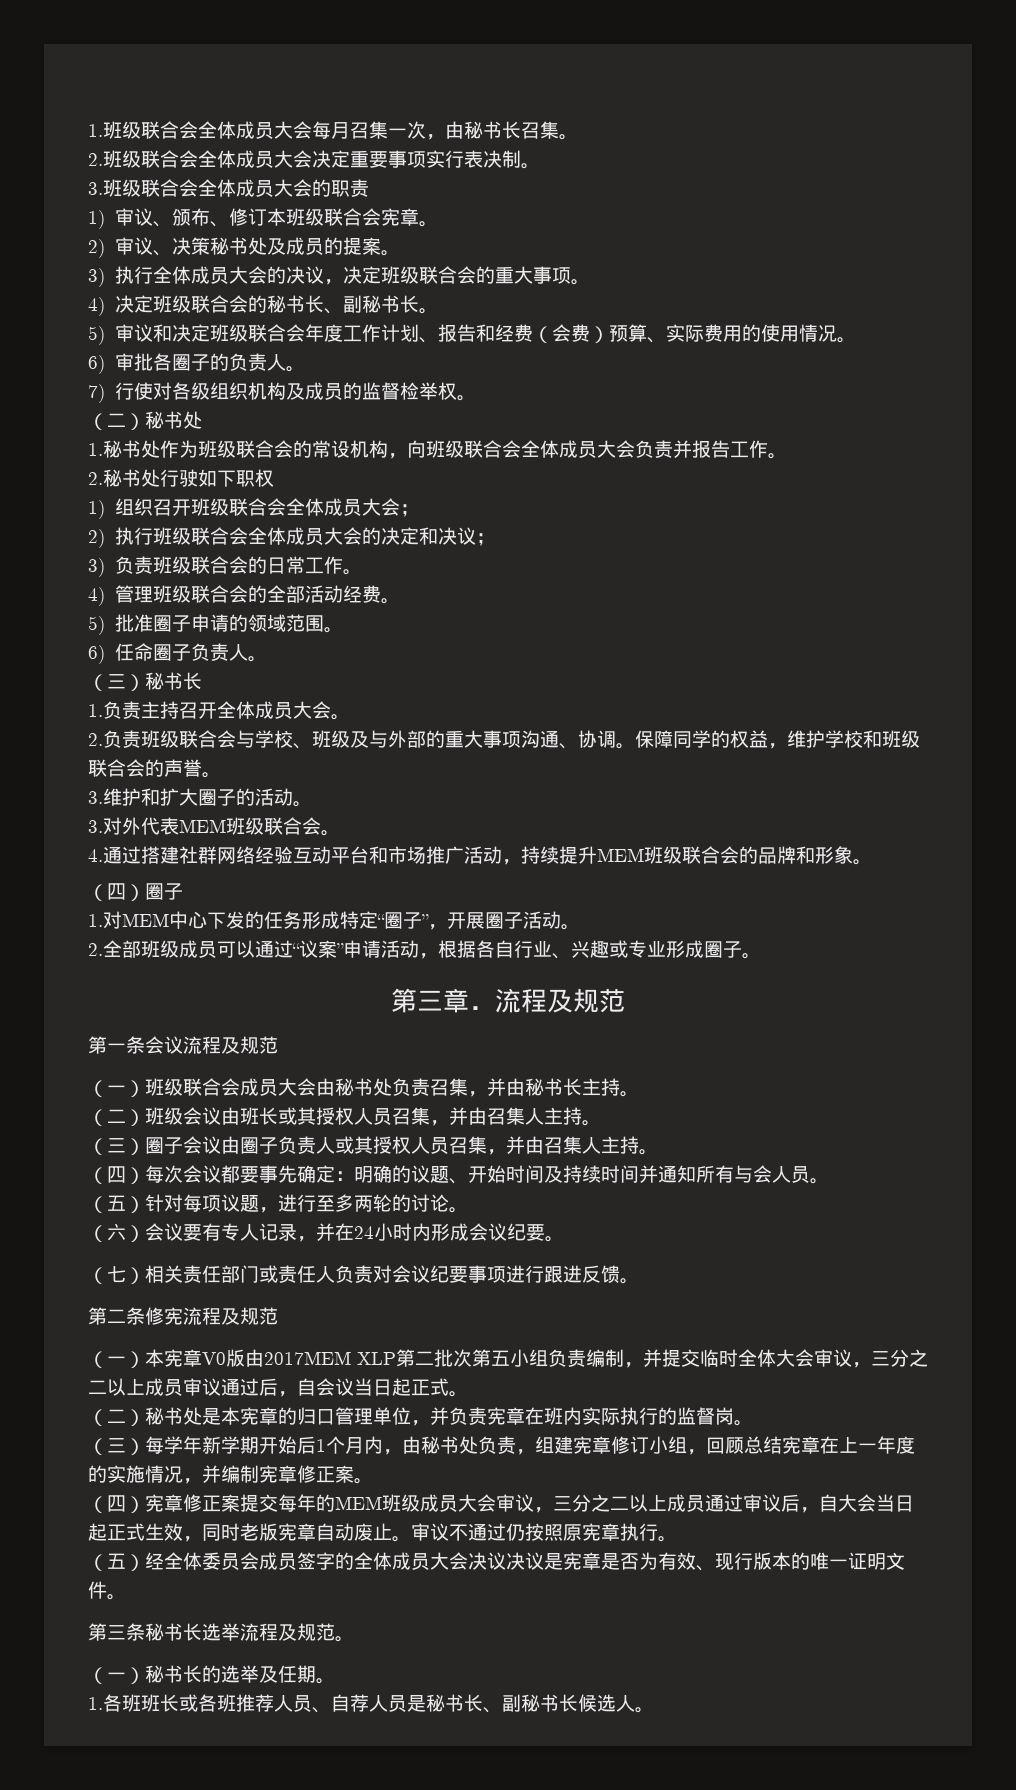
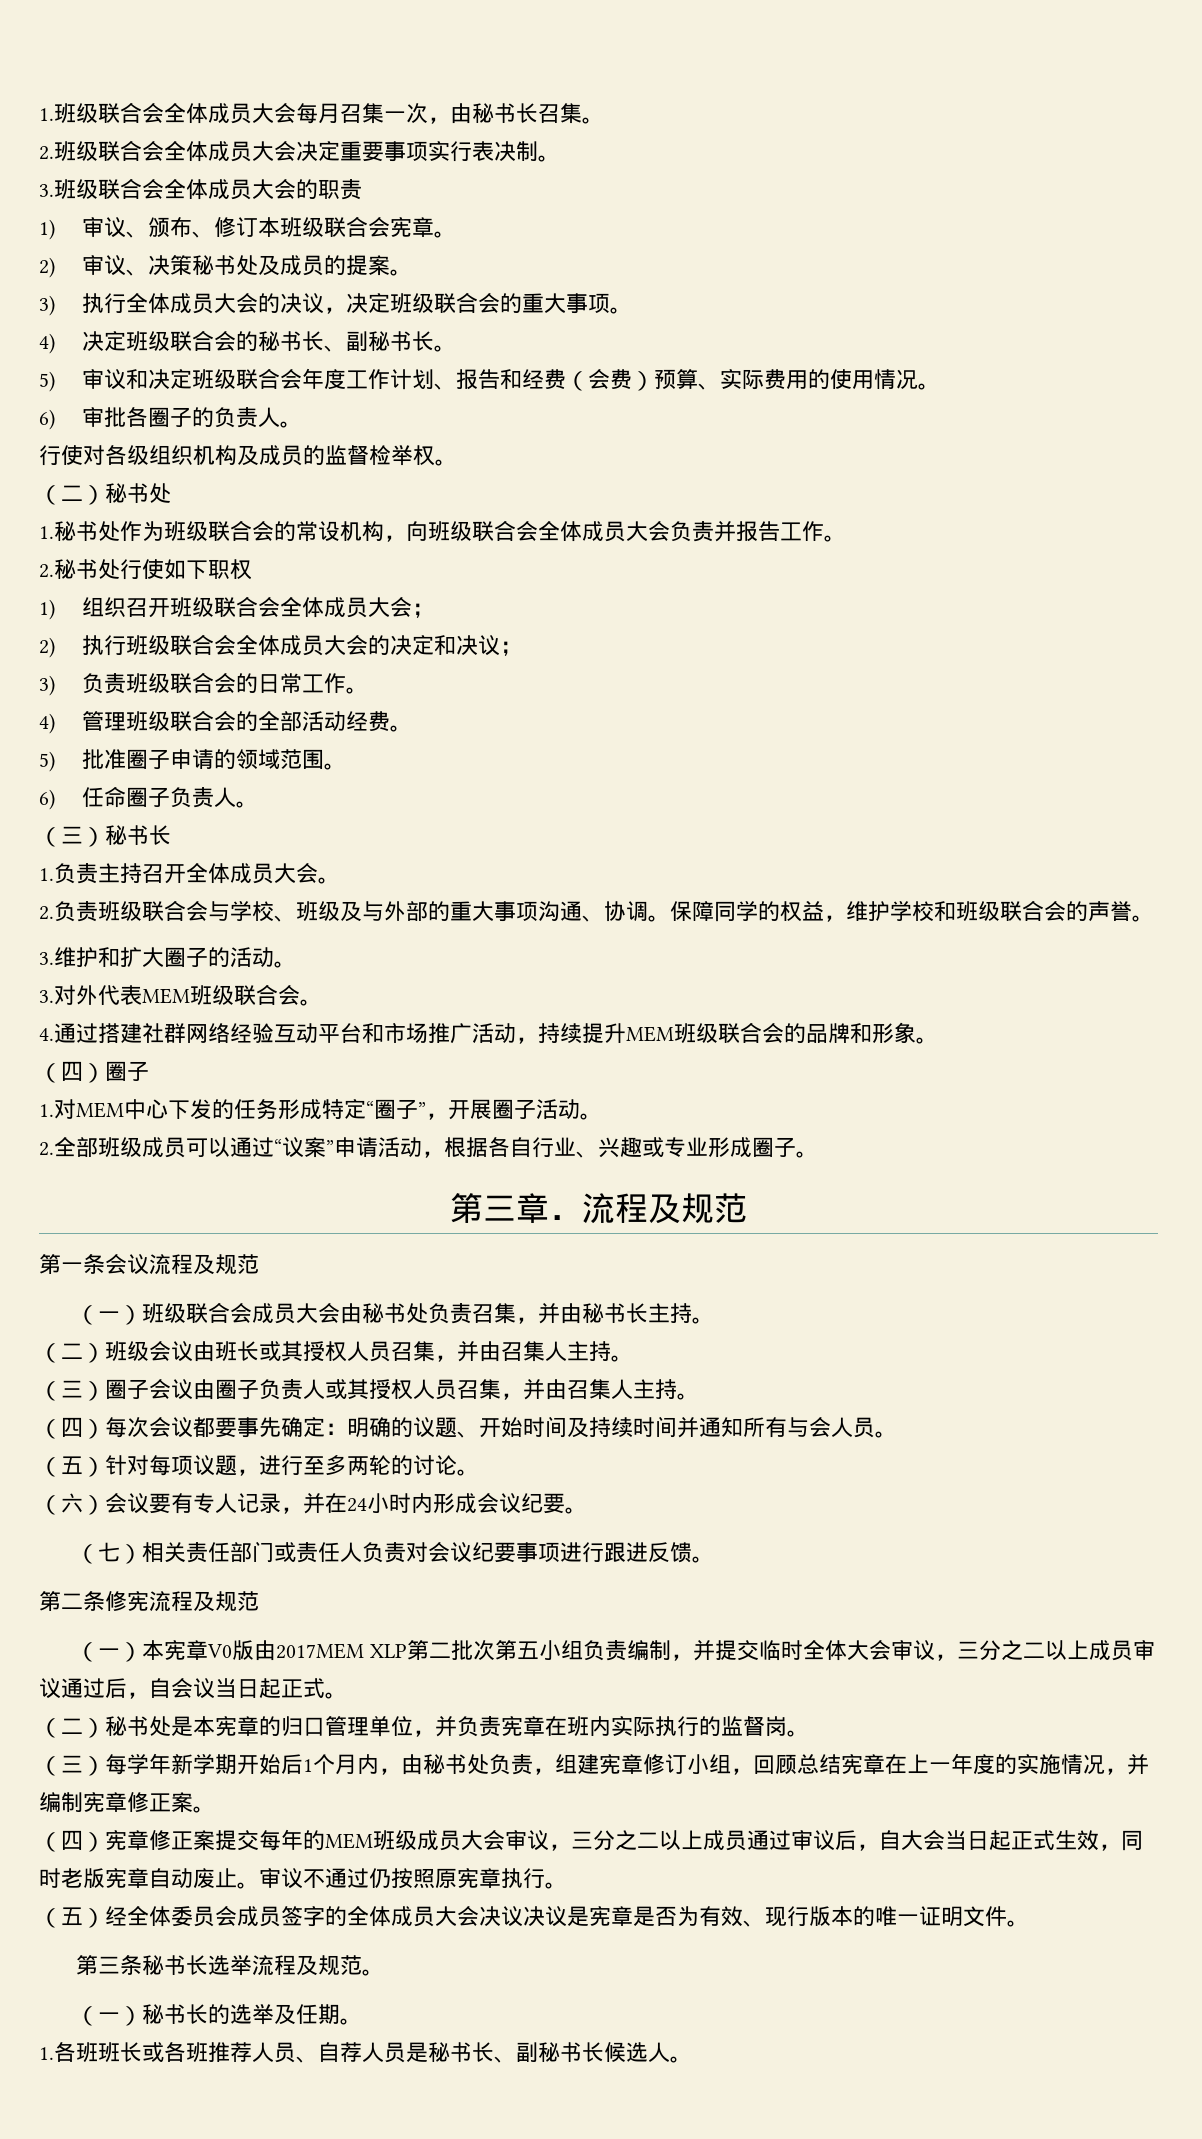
[88,384,105,403] 7) -> (302, 424) none
[179,469,198,487] 驶 -> [142,559,164,579] 使

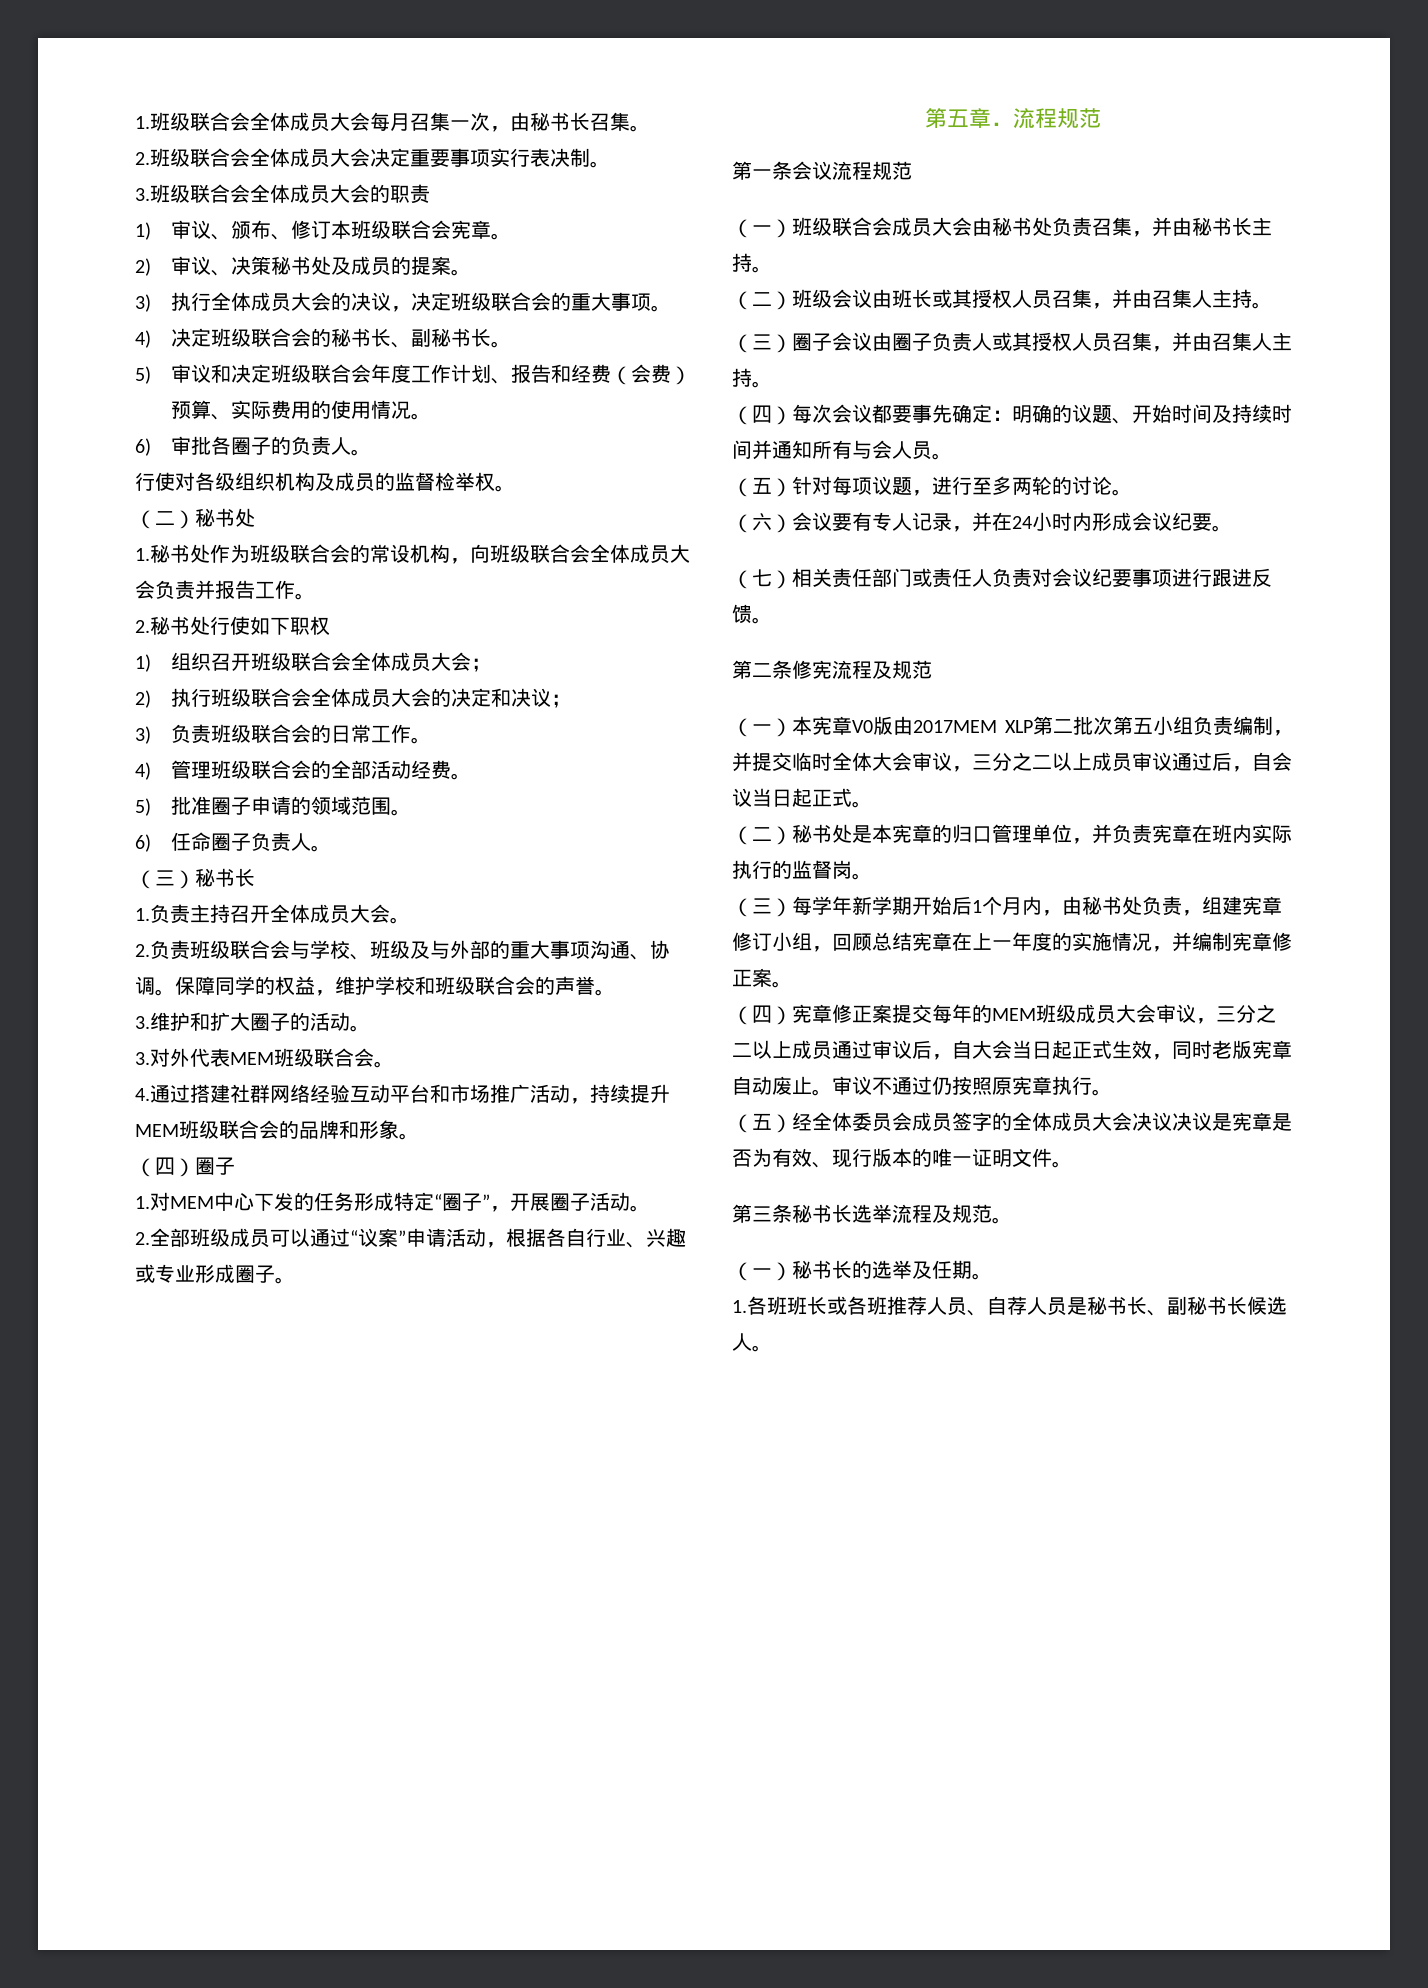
[483,1195,516,1221] 三 -> [946,109,969,128] 五
[648,1194,681,1224] 及 -> (1057, 118) none
[193,1254,215,1275] 及 -> (872, 170) none

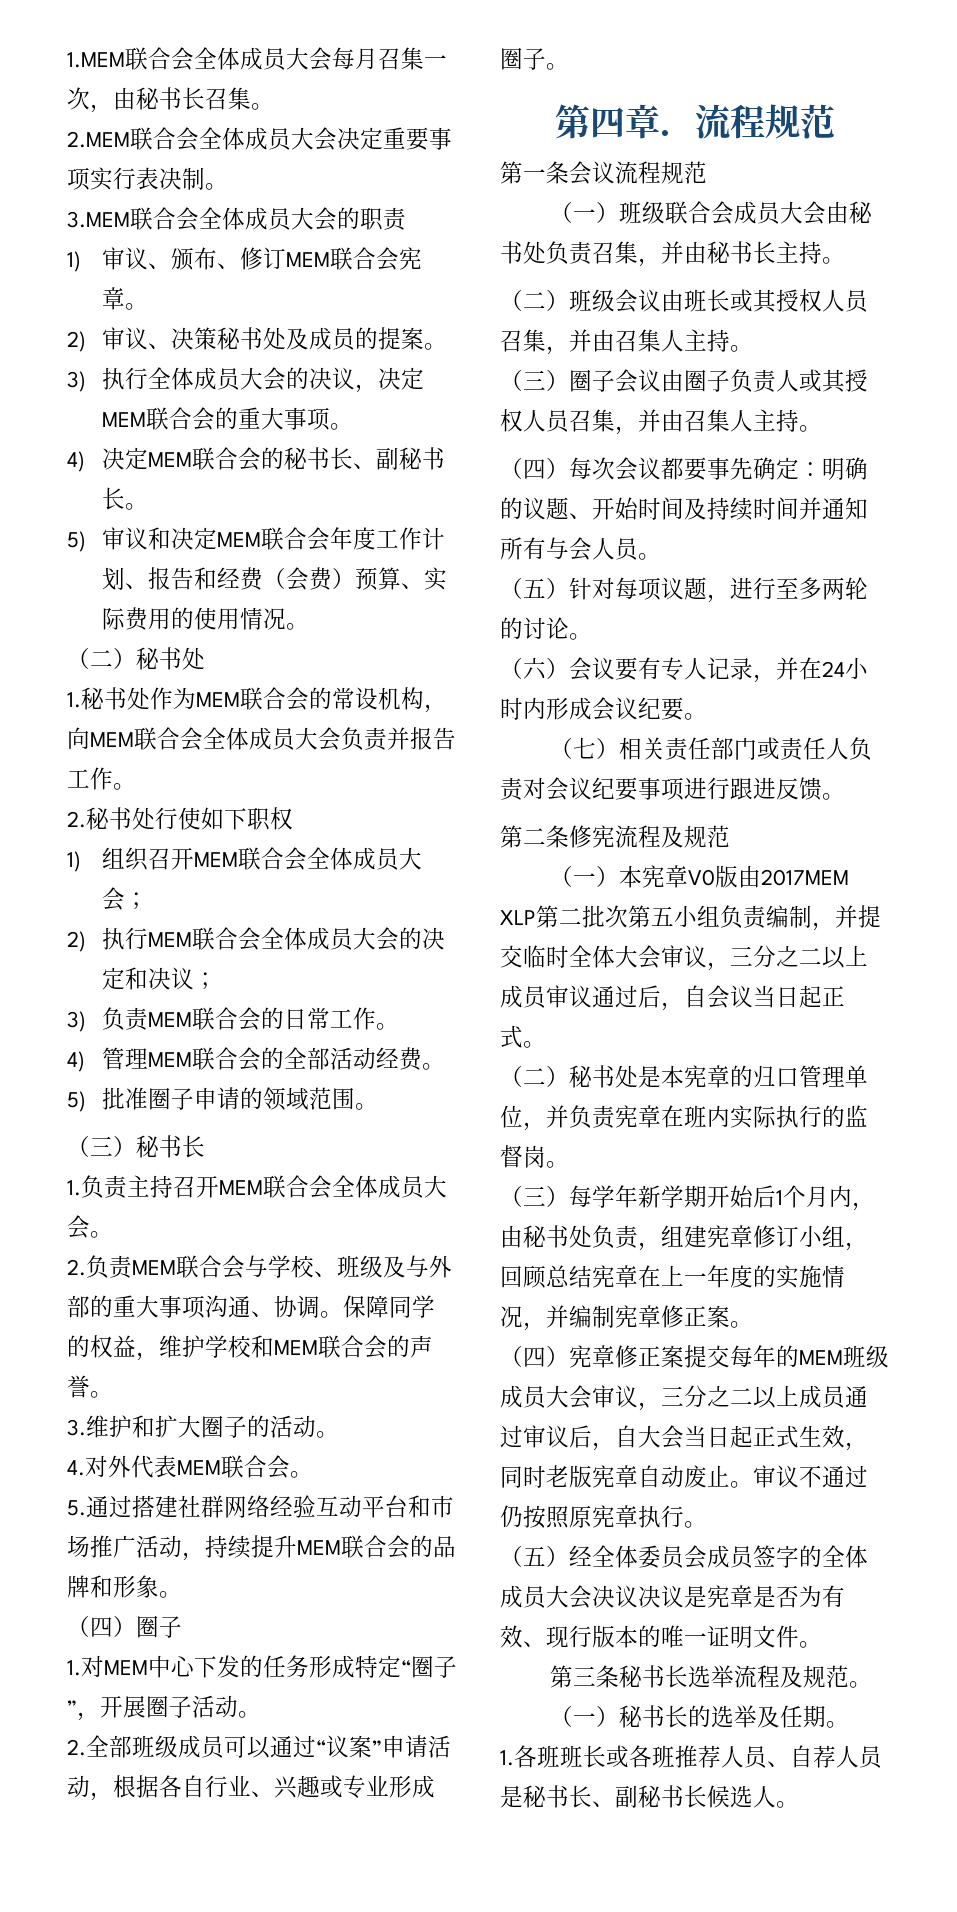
[135,112,190,131] 1.班级 -> [67,52,125,68] 1.MEM
[135,148,190,167] 2.班级 -> [67,131,130,148] 2.MEM
[135,184,190,203] 3.班级 -> [67,211,130,228] 3.MEM
[331,220,392,239] 本班级 -> [285,252,330,267] MEM
[451,292,492,311] 班级 -> [101,412,146,427] MEM
[211,328,252,347] 班级 -> [147,452,192,467] MEM
[271,364,312,383] 班级 -> [216,532,261,547] MEM
[135,436,372,456] [135,472,515,492] // 6)审批各圈子的负责人。 // 行使对各级组织机构及成员的监督检举权。 -> (309, 626) none
[250,544,290,563] 班级 -> [196,692,240,707] MEM
[490,544,530,563] 班级 -> [90,732,134,747] MEM
[251,652,292,671] 班级 -> [193,852,238,867] MEM
[211,688,252,707] 班级 -> [147,932,192,947] MEM
[211,724,252,743] 班级 -> [147,1012,192,1027] MEM
[211,760,252,779] 班级 -> [147,1052,192,1067] MEM
[135,832,332,852] // 6)任命圈子负责人。 -> (378, 1106) none
(270, 914) none -> [219,1175,332,1199] MEM联合会
[190,940,230,959] 班级 -> [132,1260,176,1275] MEM
[435,976,475,995] 班级 -> [274,1340,318,1355] MEM
[135,1052,150,1065] 3. -> [67,1460,85,1476] 4.
[274,1048,314,1067] 班级 -> (221, 1467) none
[135,1088,150,1101] 4. -> [67,1500,86,1516] 5.
[179,1120,219,1139] 班级 -> (341, 1547) none
[946,109,969,128] 五 -> [590,107,625,138] 四

